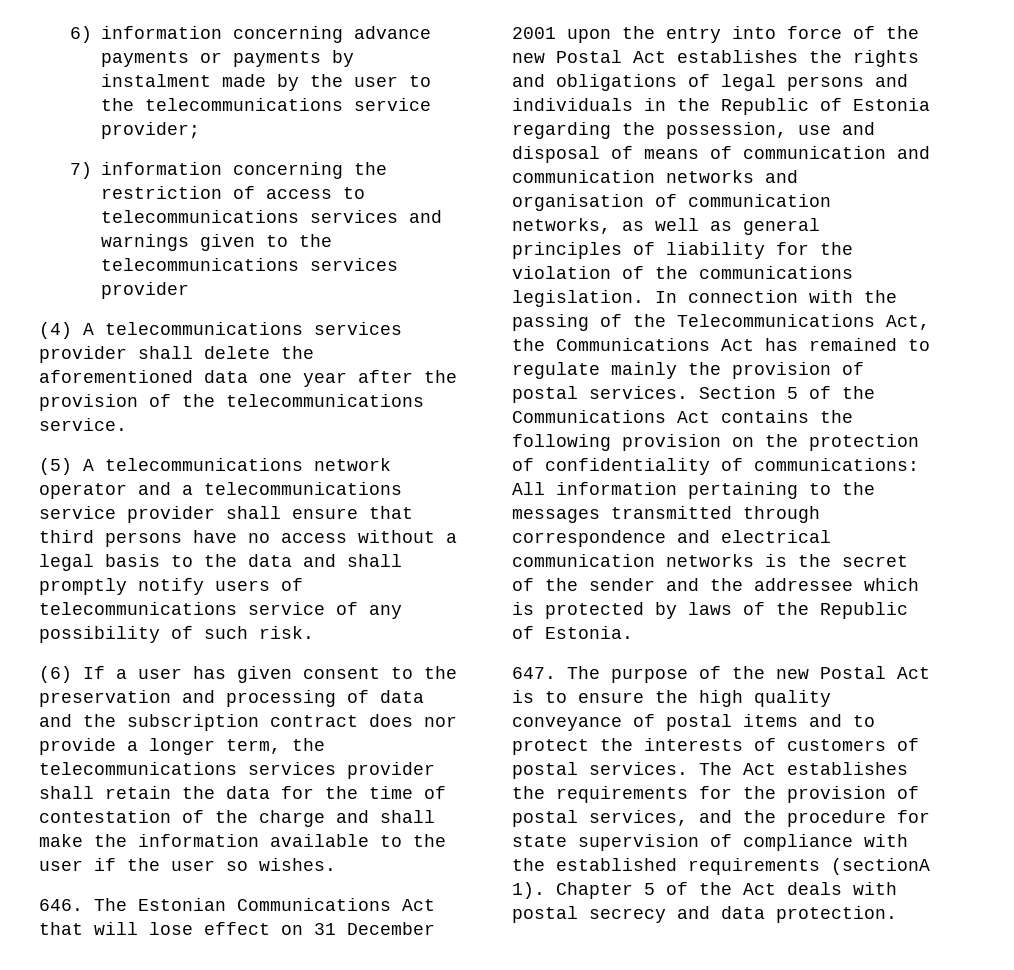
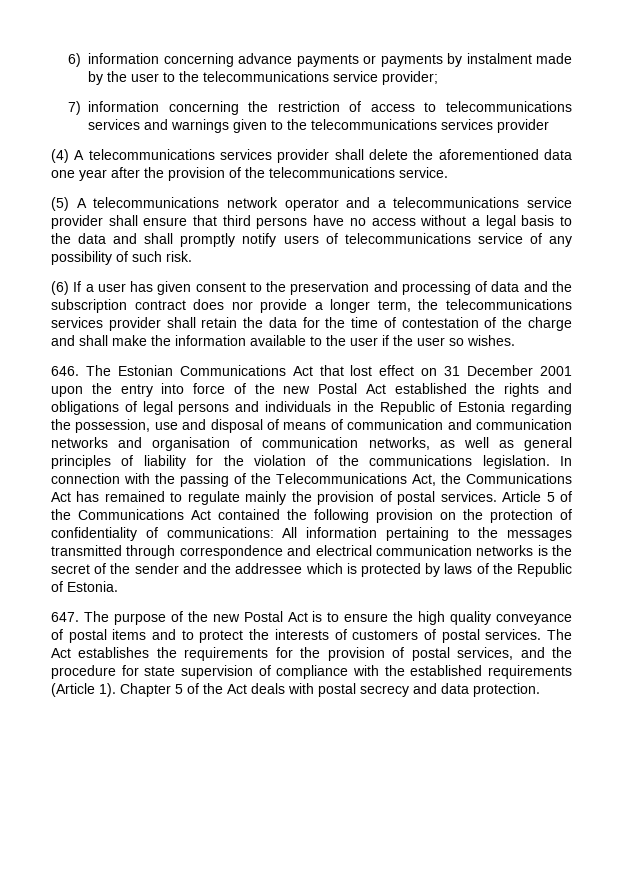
[94,922,193,935] will lose -> [350,365,373,376] lost
[677,50,798,63] establishes -> [394,383,467,394] established
[699,386,776,399] Section -> [502,491,542,502] Article
[721,410,809,423] contains -> [218,509,280,520] contained
[831,858,930,875] (sectionA -> [51,683,95,697] (Article

